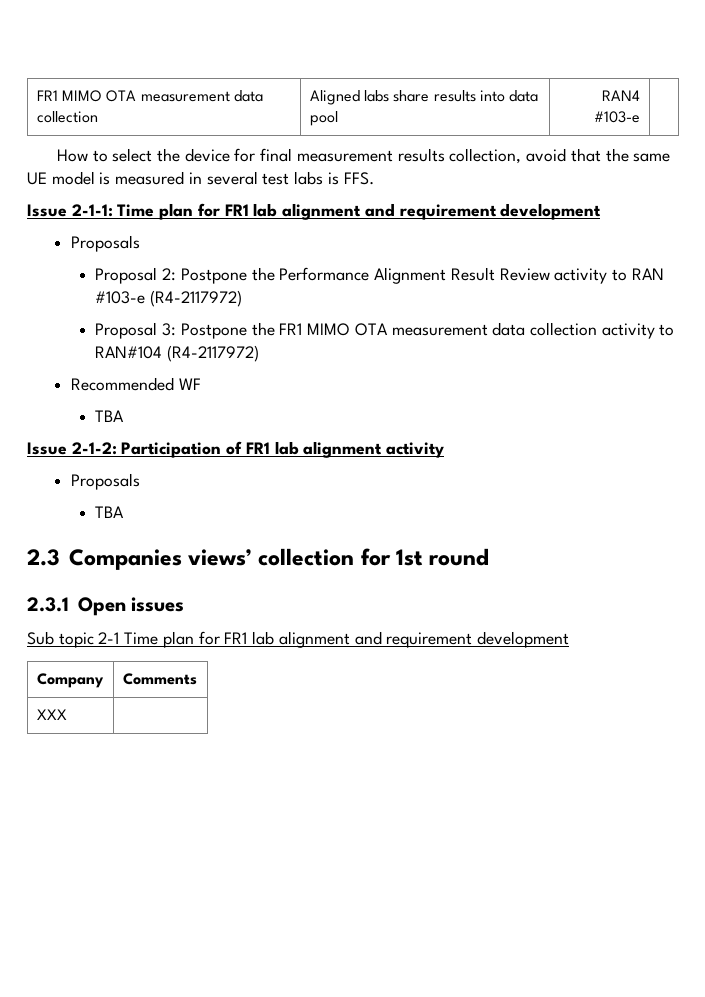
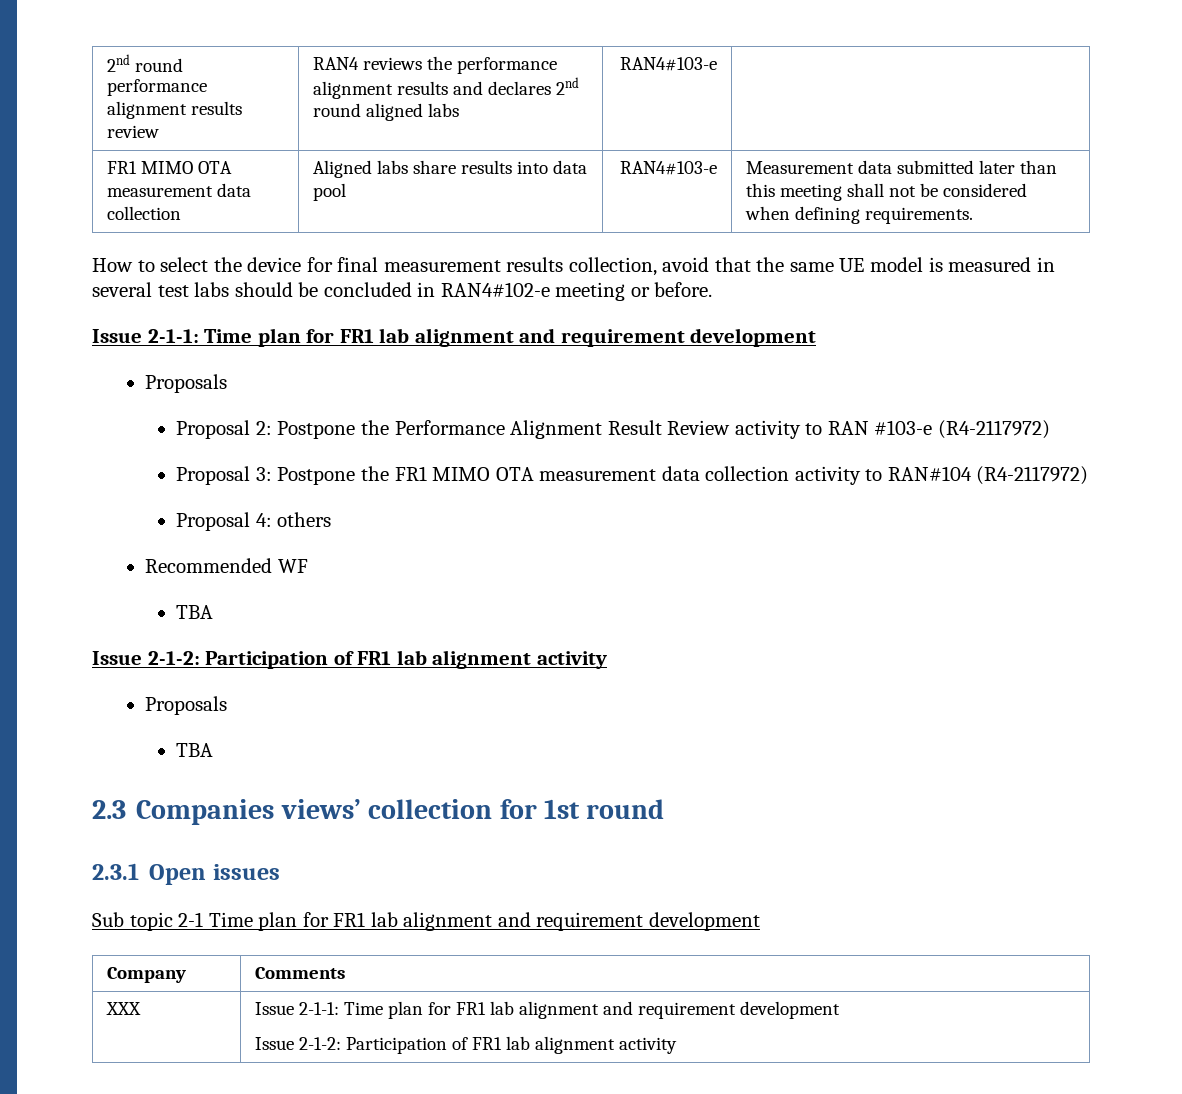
(36, 95) none -> [107,54,184,72] [107,79,208,96] [107,101,243,119] [107,125,160,138] [313,56,558,74] [313,77,580,99] [313,103,460,121] [619,57,717,71] 2nd round performance alignment results review | RAN4 reviews the performance alignment results and declares 2nd round aligned labs | RAN4#103-e | //
[602,90,641,101] [594,111,641,123] RAN4 #103-e | -> [619,161,717,175] [746,160,1058,174] [746,183,1028,201] [745,206,974,224] RAN4#103-e | Measurement data submitted later than this meeting shall not be considered when defining requirements.
[327,172,374,185] is FFS. -> [234,282,713,301] should be concluded in RAN4#102-e meeting or before.
(260, 353) none -> [176,512,332,531] // Proposal 4: others
(67, 714) none -> [255,1001,841,1019] [255,1036,678,1054] Issue 2-1-1: Time plan for FR1 lab alignment and requirement development // Issue 2-1-2: Participation of FR1 lab alignment activity

